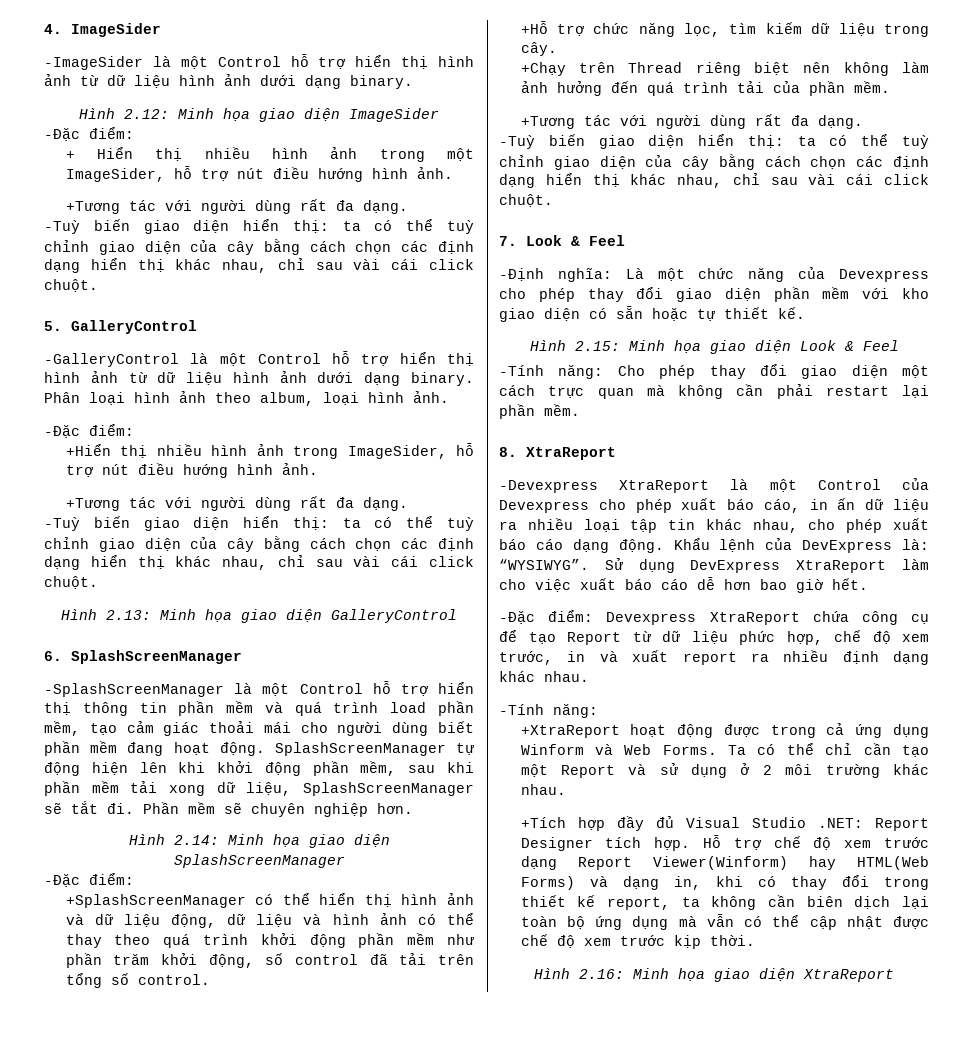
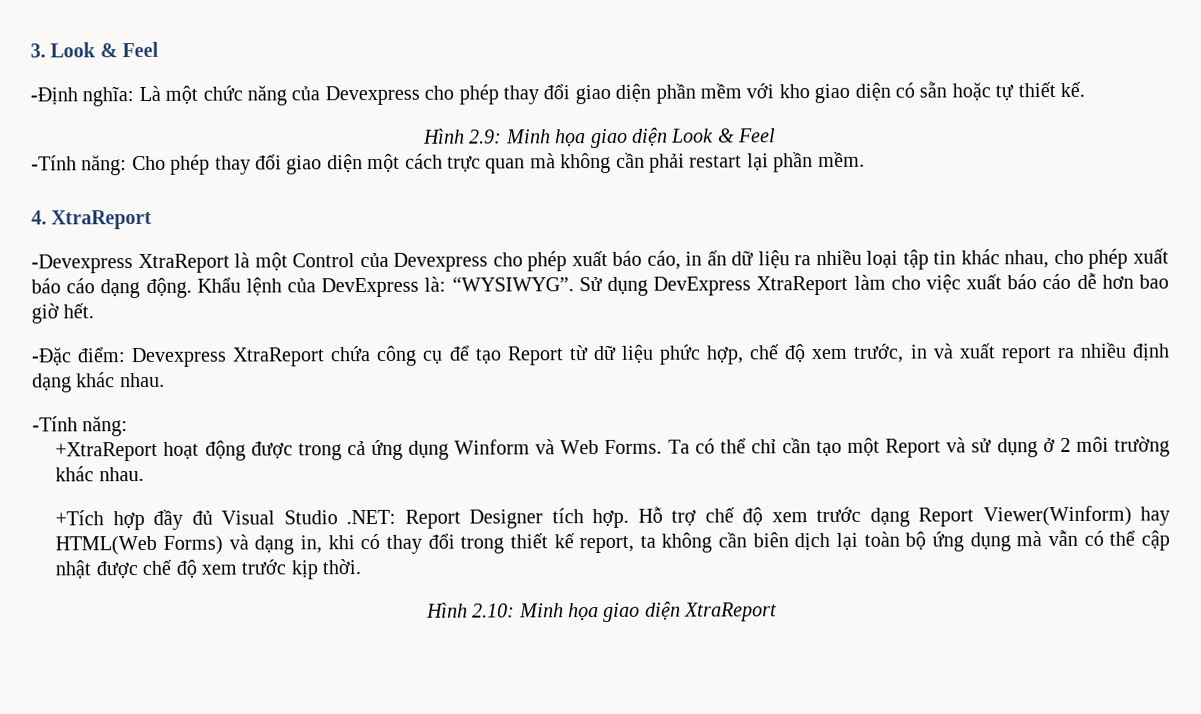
[44,23,161,37] [44,54,474,70] [44,74,413,89] [79,108,439,122] [44,127,134,141] [65,147,475,162] [65,166,453,182] [65,199,408,214] [44,219,474,234] [44,238,474,255] [44,258,474,273] [44,279,98,292] [44,320,197,334] [44,351,474,367] [44,371,474,386] [44,391,449,406] [44,424,134,438] [65,443,474,459] [65,463,318,478] [65,496,408,511] [44,516,474,531] [44,535,474,552] [44,555,474,570] [44,576,98,589] [61,609,457,623] [44,650,242,664] [44,681,475,697] [44,701,474,716] [44,721,474,736] [44,741,474,756] [44,761,474,776] [44,781,474,796] [44,800,413,817] [128,834,390,848] [173,854,345,868] [44,873,134,887] [65,893,474,908] [65,913,474,928] [65,933,474,948] [65,953,474,968] [65,973,210,988] [520,21,929,37] [520,42,557,56] [520,62,929,76] [520,81,890,96] [520,114,863,129] [499,134,929,149] [499,153,929,170] [499,173,929,188] [499,194,553,207] [499,236,517,246] 4. ImageSider // -ImageSider là một Control hỗ trợ hiển thị hình ảnh từ dữ liệu hình ảnh dưới dạng binary. // Hình 2.12: Minh họa giao diện ImageSider // -Đặc điểm: // + Hiển thị nhiều hình ảnh trong một ImageSider, hỗ trợ nút điều hướng hình ảnh. // +Tương tác với người dùng rất đa dạng. // -Tuỳ biến giao diện hiển thị: ta có thể tuỳ chỉnh giao diện của cây bằng cách chọn các định dạng hiển thị khác nhau, chỉ sau vài cái click chuột. // 5. GalleryControl // -GalleryControl là một Control hỗ trợ hiển thị hình ảnh từ dữ liệu hình ảnh dưới dạng binary. Phân loại hình ảnh theo album, loại hình ảnh. // -Đặc điểm: // +Hiển thị nhiều hình ảnh trong ImageSider, hỗ trợ nút điều hướng hình ảnh. // +Tương tác với người dùng rất đa dạng. // -Tuỳ biến giao diện hiển thị: ta có thể tuỳ chỉnh giao diện của cây bằng cách chọn các định dạng hiển thị khác nhau, chỉ sau vài cái click chuột. // Hình 2.13: Minh họa giao diện GalleryControl // 6. SplashScreenManager // -SplashScreenManager là một Control hỗ trợ hiển thị thông tin phần mềm và quá trình load phần mềm, tạo cảm giác thoải mái cho người dùng biết phần mềm đang hoạt động. SplashScreenManager tự động hiện lên khi khởi động phần mềm, sau khi phần mềm tải xong dữ liệu, SplashScreenManager sẽ tắt đi. Phần mềm sẽ chuyên nghiệp hơn. // Hình 2.14: Minh họa giao diện SplashScreenManager // -Đặc điểm: // +SplashScreenManager có thể hiển thị hình ảnh và dữ liệu động, dữ liệu và hình ảnh có thể thay theo quá trình khởi động phần mềm như phần trăm khởi động, số control đã tải trên tổng số control. // +Hỗ trợ chức năng lọc, tìm kiếm dữ liệu trong cây. // +Chạy trên Thread riêng biệt nên không làm ảnh hưởng đến quá trình tải của phần mềm. // +Tương tác với người dùng rất đa dạng. // -Tuỳ biến giao diện hiển thị: ta có thể tuỳ chỉnh giao diện của cây bằng cách chọn các định dạng hiển thị khác nhau, chỉ sau vài cái click chuột. // 7. -> [30,43,46,58] 3.
[574,341,620,351] 2.15: -> [469,129,503,144] 2.9:
[499,447,517,457] 8. -> [31,210,47,225] 4.
[579,969,624,979] 2.16: -> [472,603,516,618] 2.10:

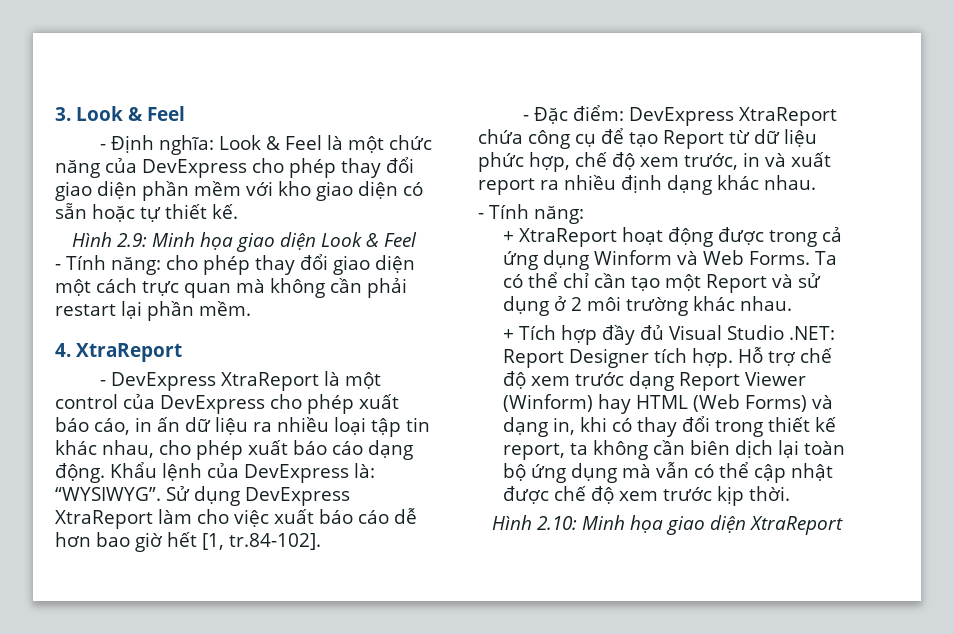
[30,85,161,107] -Định nghĩa: Là -> [99,135,343,155] - Định nghĩa: Look & Feel là
[324,85,420,106] Devexpress -> [142,159,247,178] DevExpress
[31,155,166,176] -Tính năng: Cho -> [55,255,198,275] - Tính năng: cho
[31,254,133,274] -Devexpress -> [99,372,216,391] - DevExpress
[292,252,489,272] Control của Devexpress -> [55,394,265,414] control của DevExpress
[63,303,95,319] [31,347,228,368] hết. // -Đặc điểm: Devexpress -> [167,532,321,550] [522,105,734,126] hết [1, tr.84-102]. // - Đặc điểm: DevExpress
[32,416,78,432] -Tính -> [478,204,529,219] - Tính
[55,441,159,462] +XtraReport -> [502,228,617,247] + XtraReport
[55,510,105,526] +Tích -> [502,325,556,340] + Tích
[982,505,1170,527] [55,535,158,556] Viewer(Winform) hay HTML(Web -> [744,371,806,386] [502,394,740,414] Viewer (Winform) hay HTML (Web

